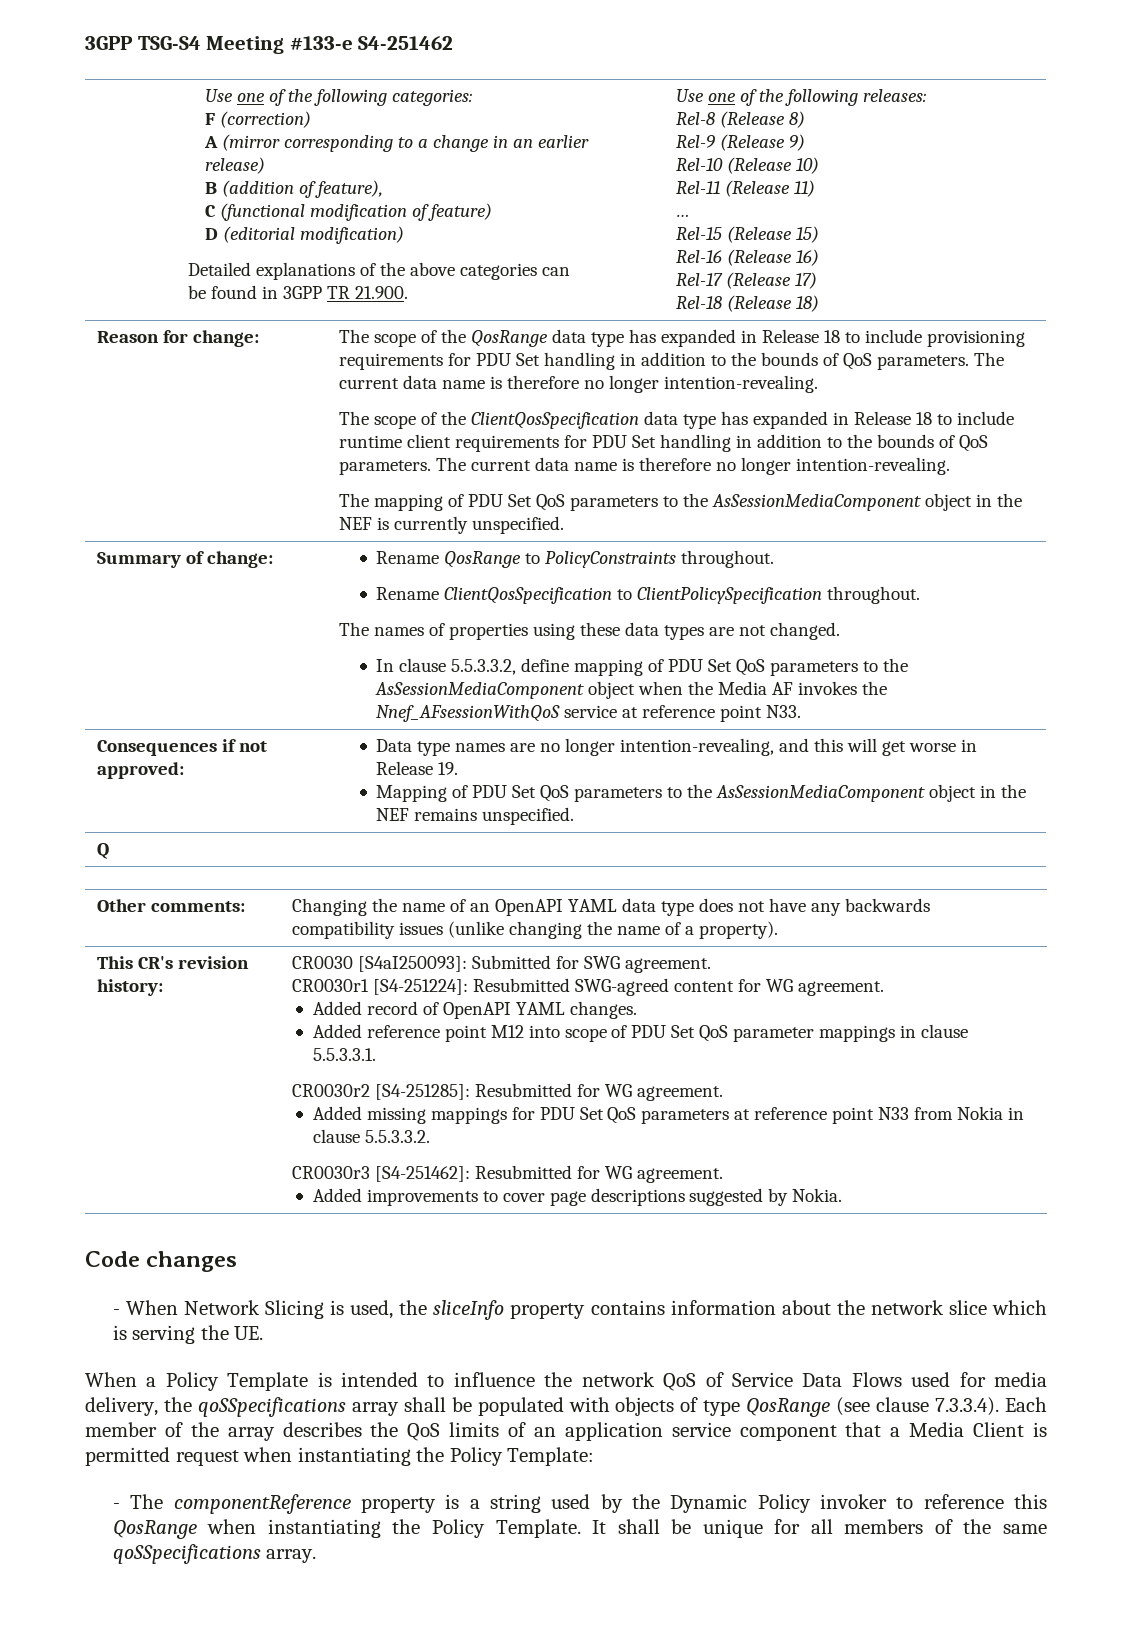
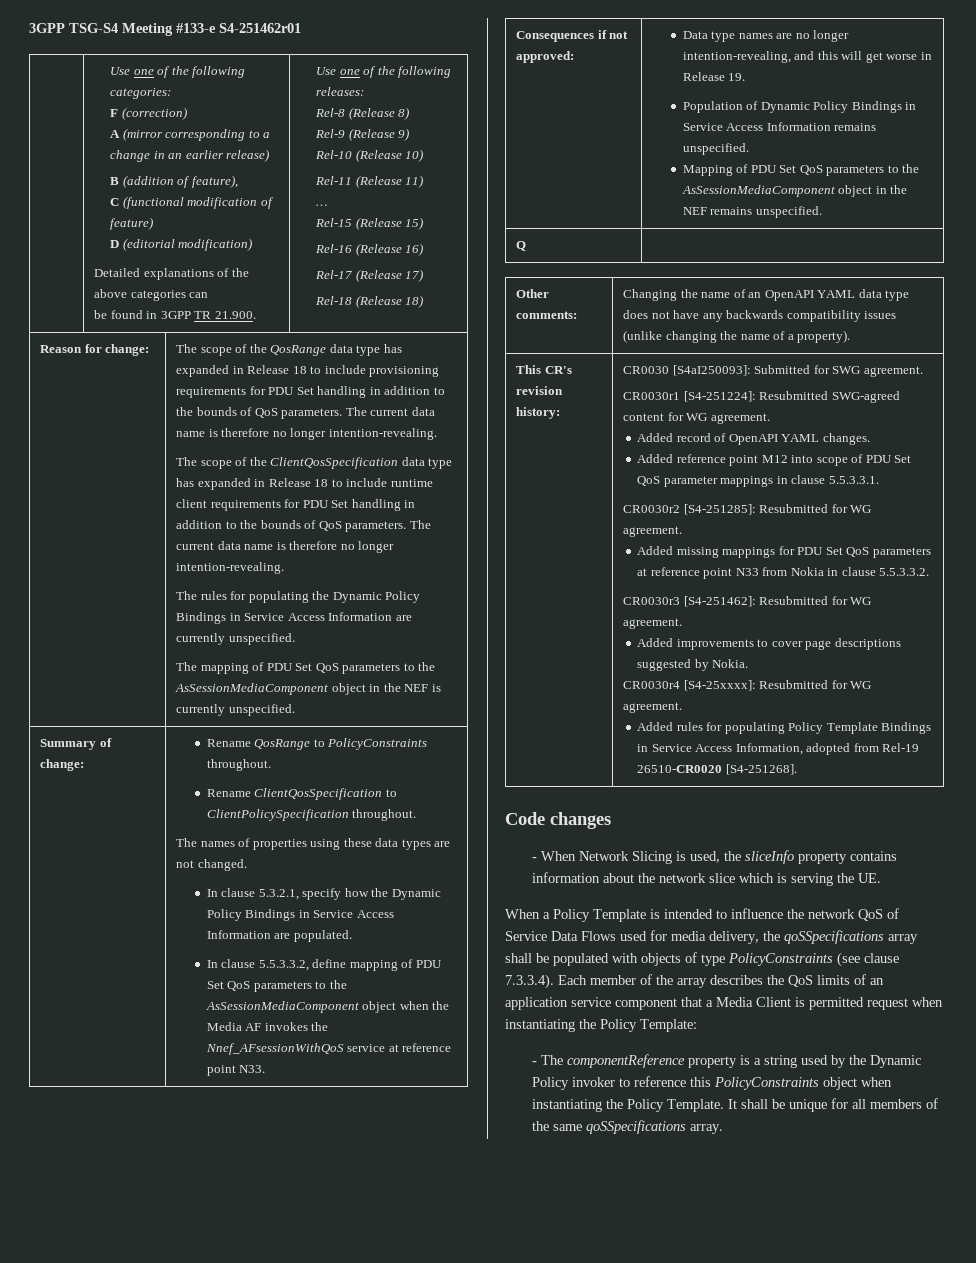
[358,36,454,50] S4-251462 -> [219,23,301,33] S4-251462r01
(951, 466) none -> [176,591,421,603] [176,612,412,624] [176,633,295,645] // The rules for populating the Dynamic Policy Bindings in Service Access Information are currently unspecified.
(841, 631) none -> [206,888,441,900] [206,909,394,921] [206,930,352,942] // In clause 5.3.2.1, specify how the Dynamic Policy Bindings in Service Access Information are populated.
(459, 768) none -> [682,101,917,113] [682,122,877,131] [682,143,749,155] // Population of Dynamic Policy Bindings in Service Access Information remains unspecified.
(843, 1195) none -> [623,680,872,691] [623,702,683,713] [637,722,932,734] [637,743,920,755] [637,764,797,775] // CR0030r4 [S4-25xxxx]: Resubmitted for WG agreement. // Added rules for populating Policy Template Bindings in Service Access Information, adopted from Rel-19 26510-CR0020 [S4-251268].
[746,1398,831,1417] QosRange -> [728,953,833,966] PolicyConstraints
[112,1520,197,1539] QosRange -> [714,1077,858,1090] PolicyConstraints object

